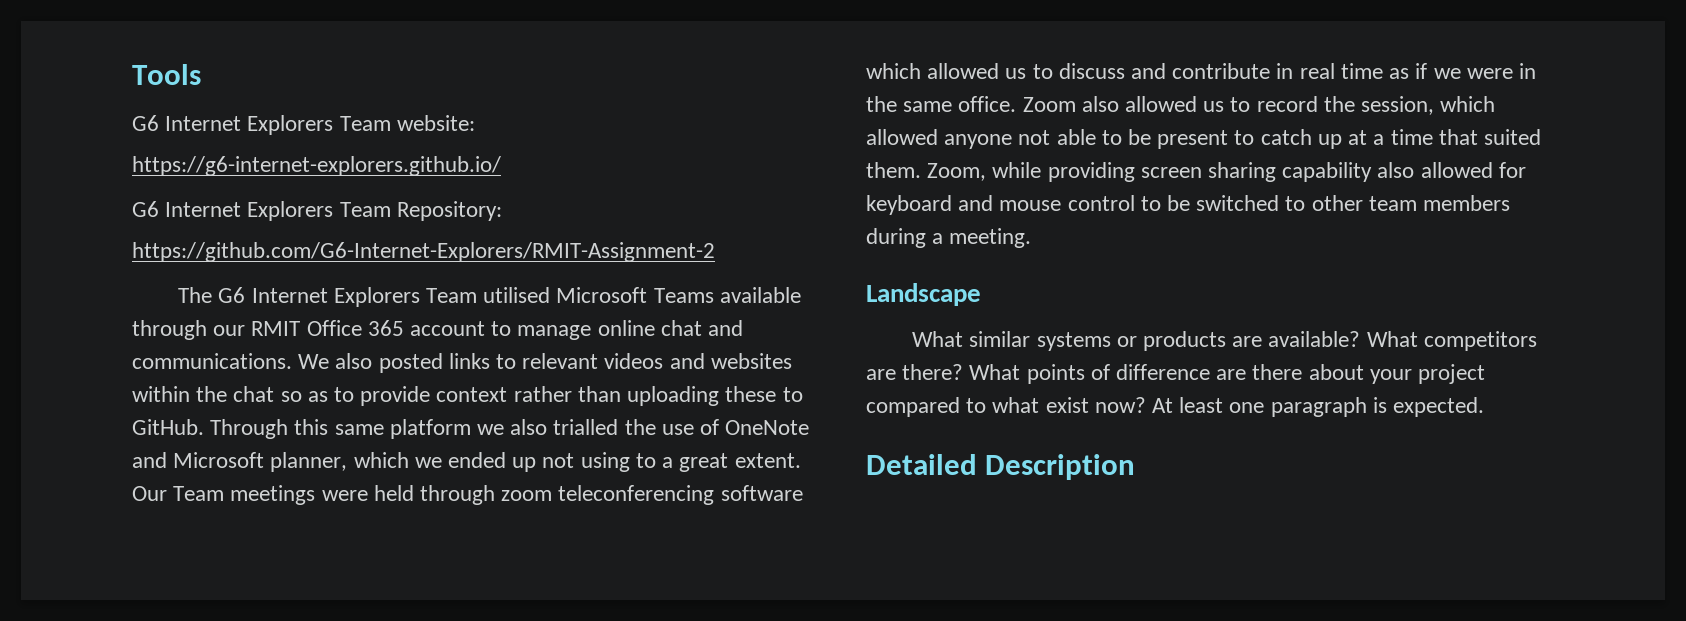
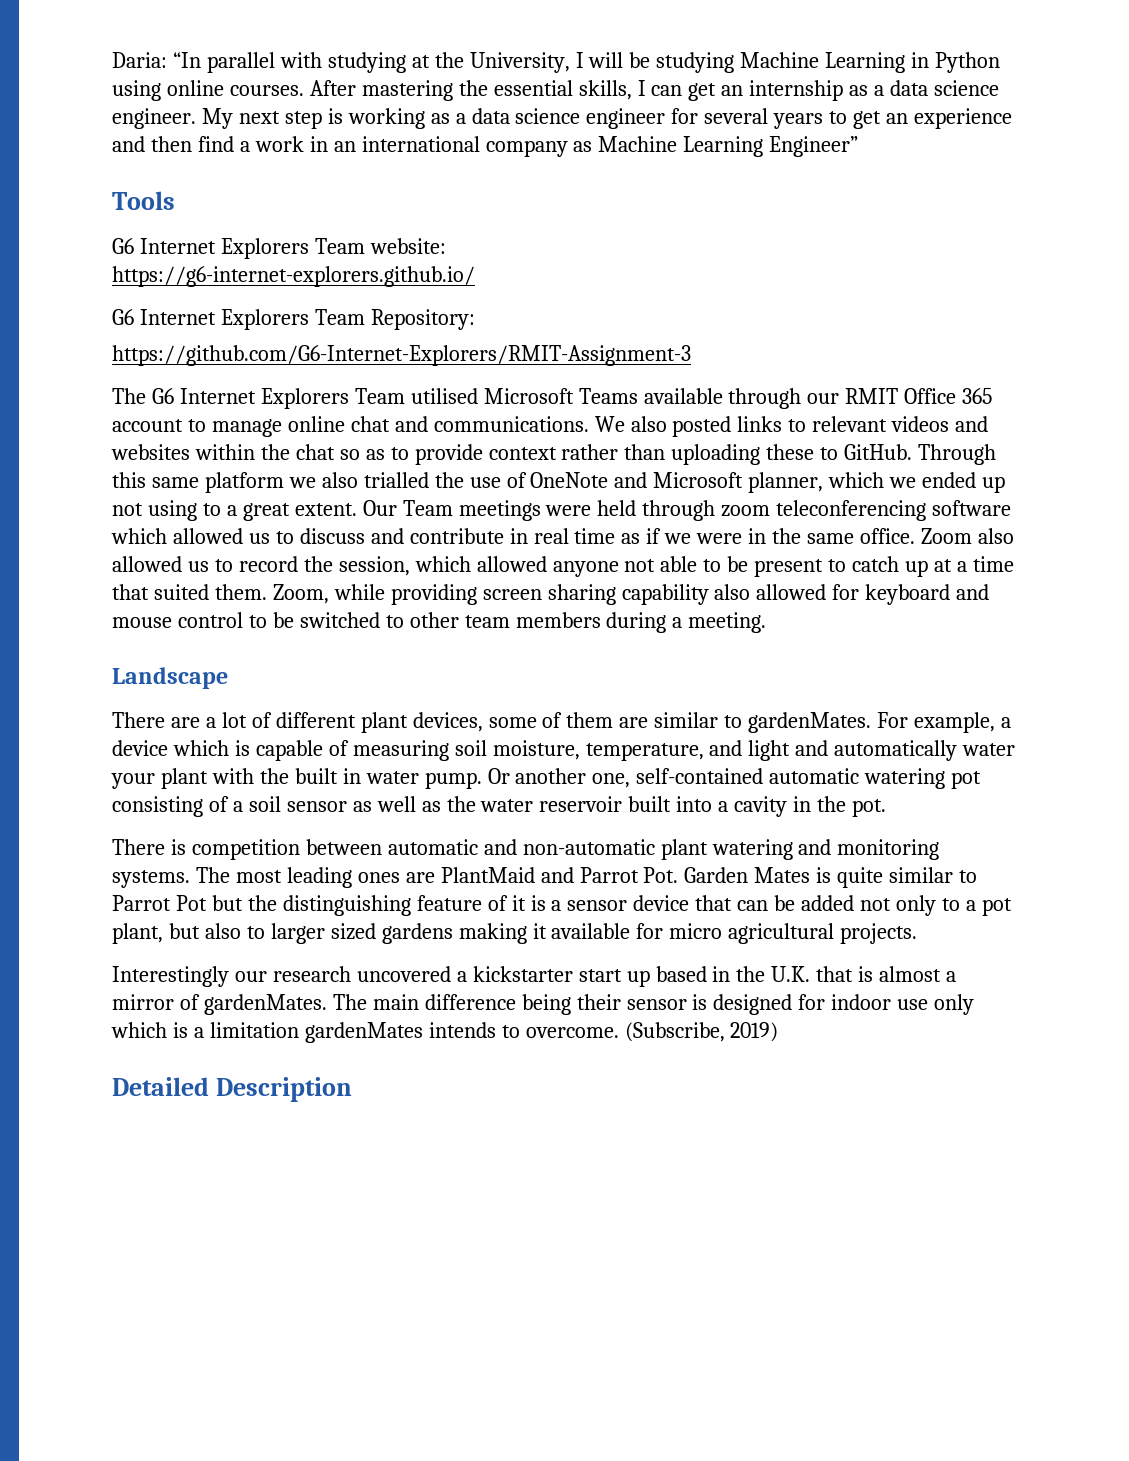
(132, 74) none -> [112,52,1001,73] [112,80,1000,101] [112,108,1012,129] [112,136,859,157] Daria: “In parallel with studying at the University, I will be studying Machine Learning in Python using online courses. After mastering the essential skills, I can get an internship as a data science engineer. My next step is working as a data science engineer for several years to get an experience and then find a work in an international company as Machine Learning Engineer” //
[132,242,715,262] https://github.com/G6-Internet-Explorers/RMIT-Assignment-2 -> [112,345,691,366] https://github.com/G6-Internet-Explorers/RMIT-Assignment-3
[912,331,1537,351] [866,364,1486,384] [866,397,1485,417] What similar systems or products are available? What competitors are there? What points of difference are there about your project compared to what exist now? At least one paragraph is expected. -> [112,712,1011,733] [112,740,1016,761] [111,768,982,789] [112,796,886,817] [112,839,940,860] [112,867,978,888] [112,895,1012,916] [112,923,918,944] [112,966,957,987] [112,994,975,1015] [111,1022,779,1043] There are a lot of different plant devices, some of them are similar to gardenMates. For example, a device which is capable of measuring soil moisture, temperature, and light and automatically water your plant with the built in water pump. Or another one, self-contained automatic watering pot consisting of a soil sensor as well as the water reservoir built into a cavity in the pot. // There is competition between automatic and non-automatic plant watering and monitoring systems. The most leading ones are PlantMaid and Parrot Pot. Garden Mates is quite similar to Parrot Pot but the distinguishing feature of it is a sensor device that can be added not only to a pot plant, but also to larger sized gardens making it available for micro agricultural projects. // Interestingly our research uncovered a kickstarter start up based in the U.K. that is almost a mirror of gardenMates. The main difference being their sensor is designed for indoor use only which is a limitation gardenMates intends to overcome. (Subscribe, 2019)

